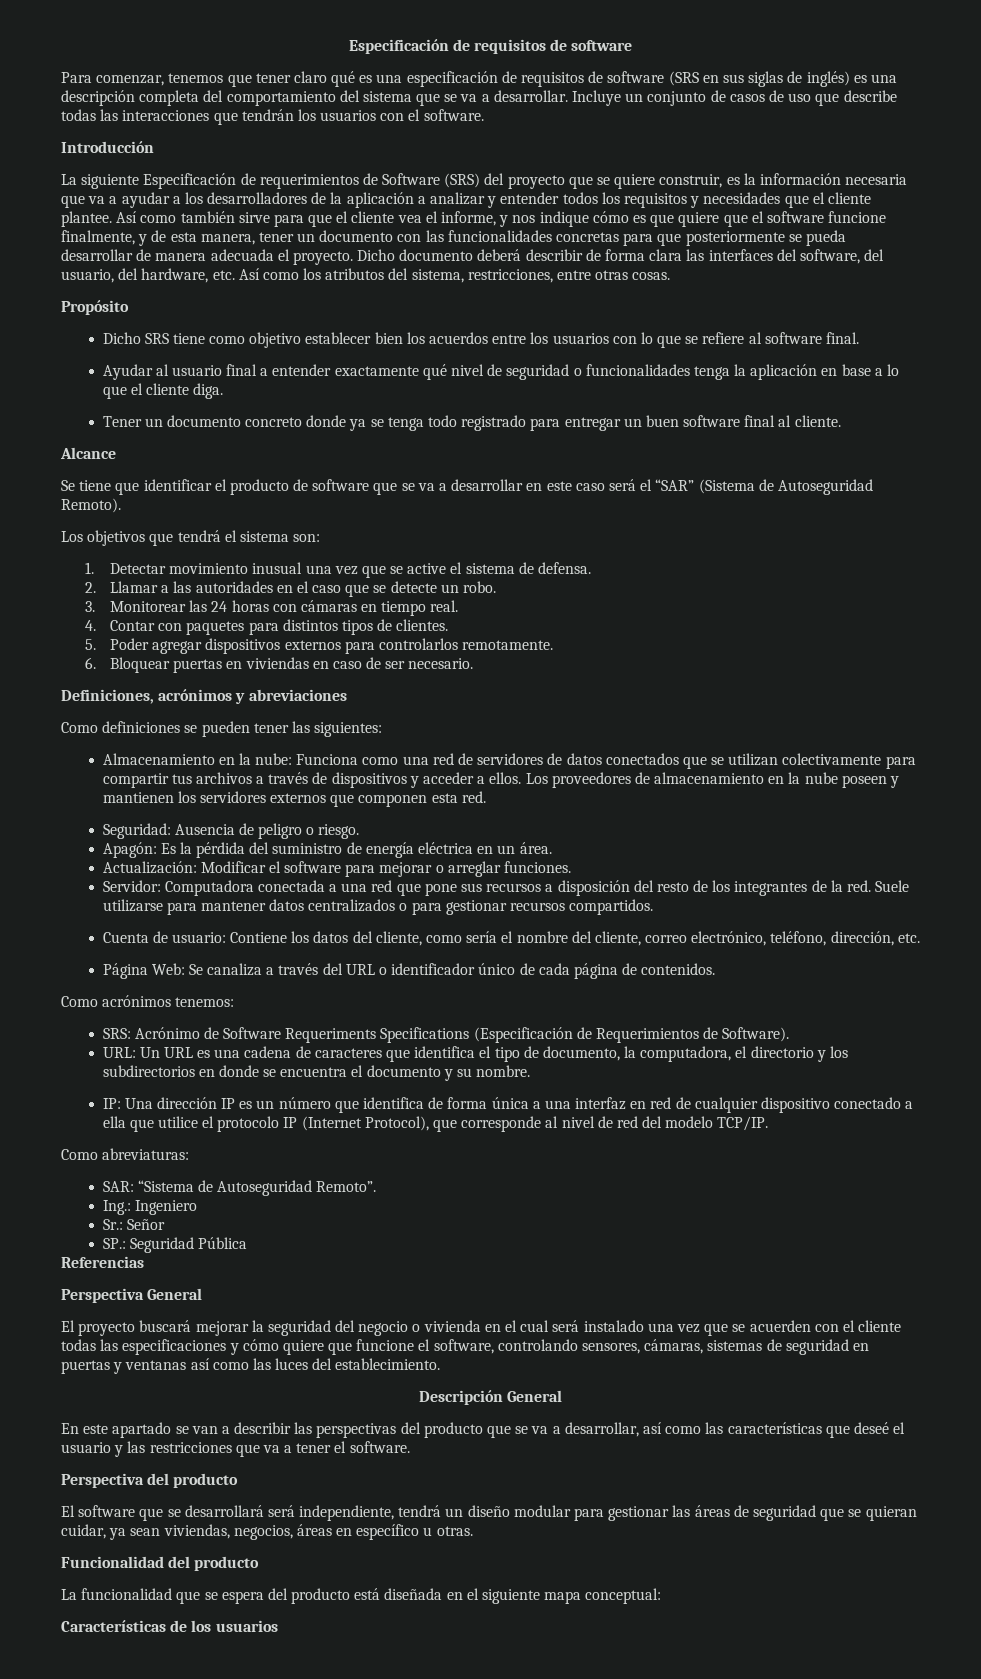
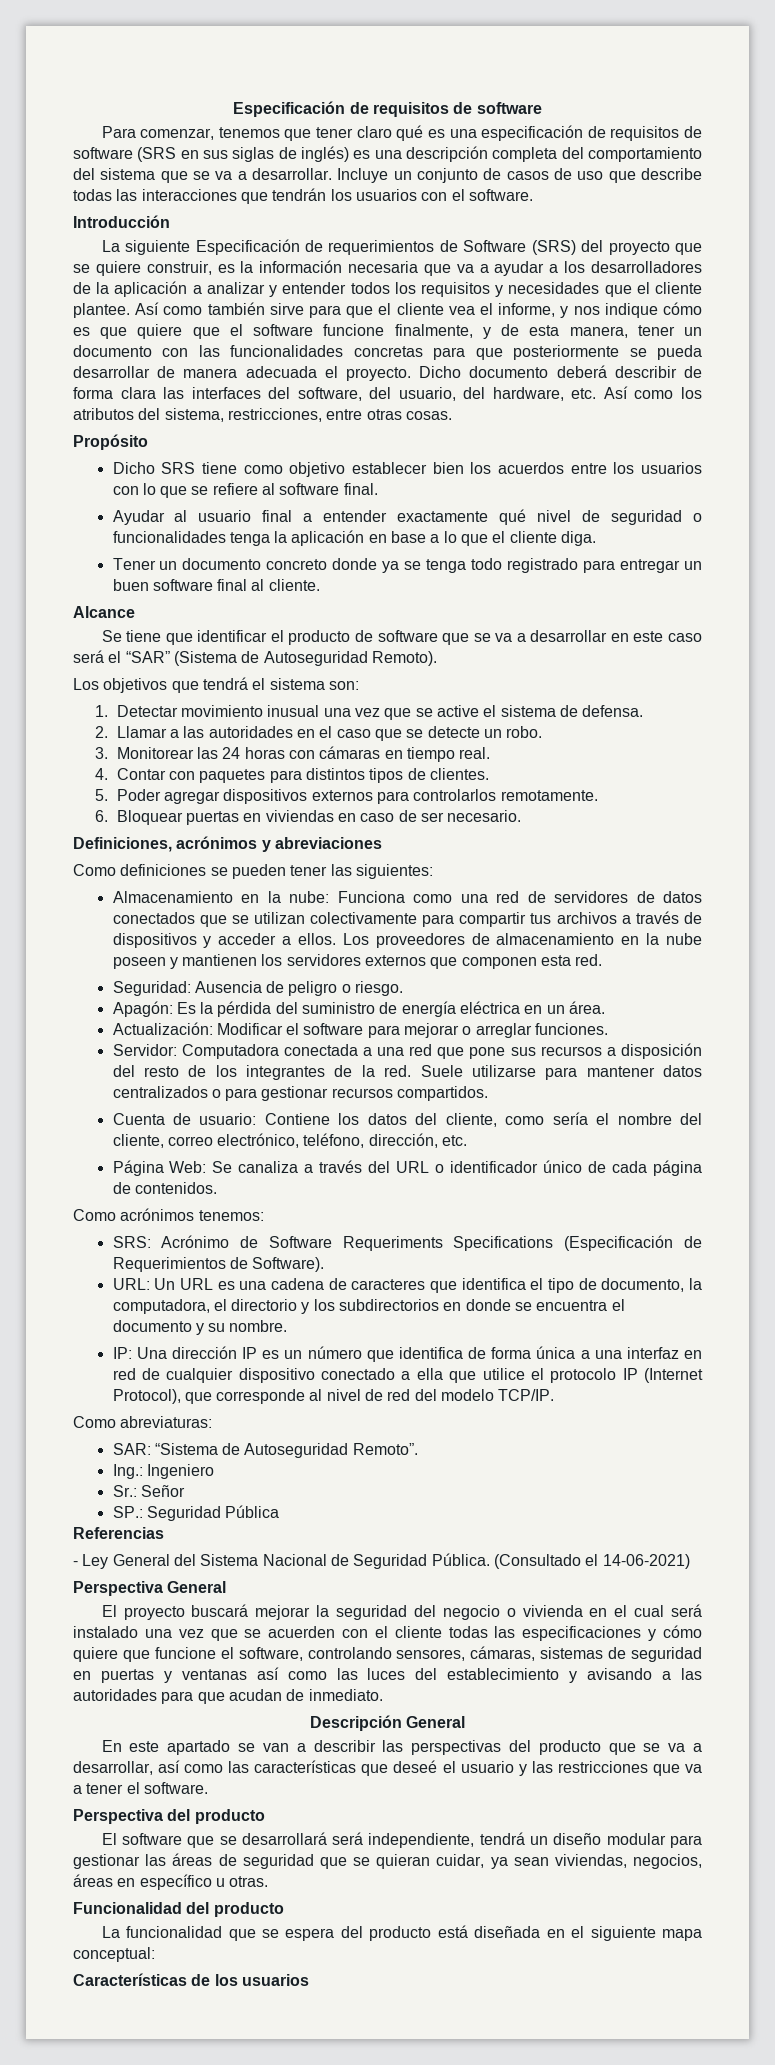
(144, 1262) none -> [73,1553,690,1569] // - Ley General del Sistema Nacional de Seguridad Pública. (Consultado el 14-06-2021)
[335,1358,441,1370] establecimiento. -> [447,1668,702,1683] [73,1689,383,1704] establecimiento y avisando a las autoridades para que acudan de inmediato.

